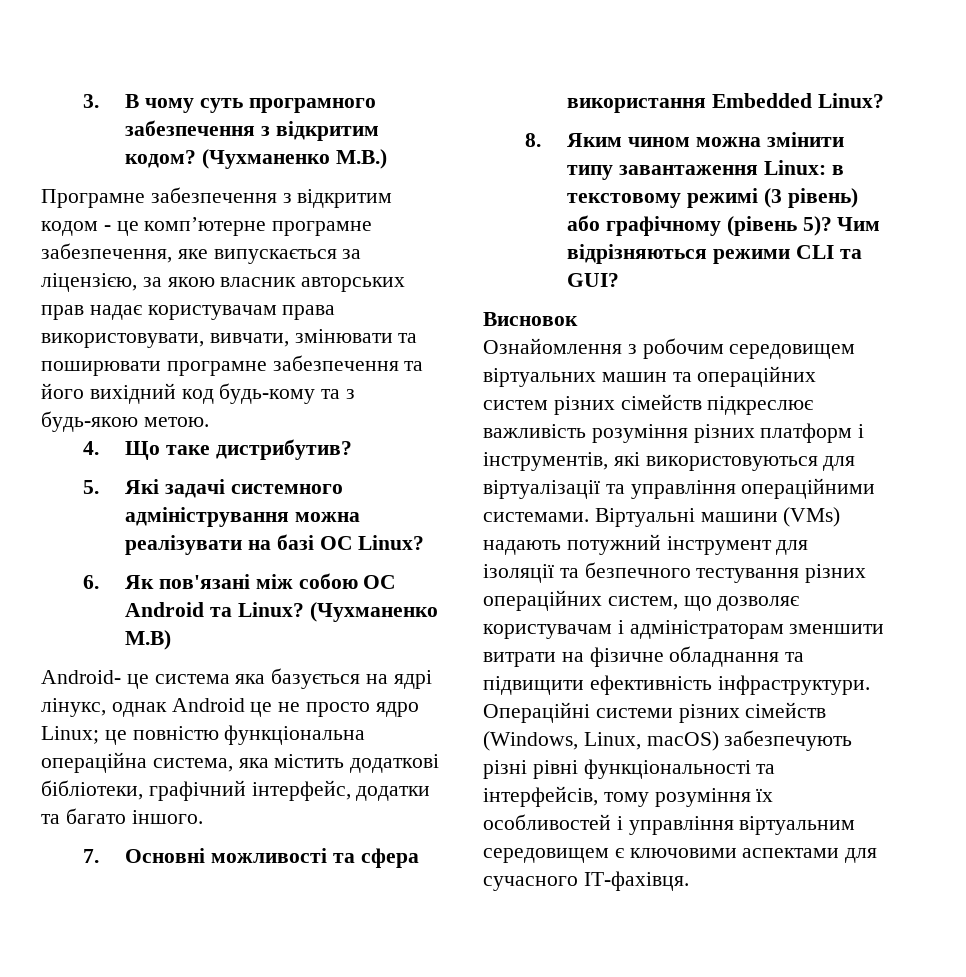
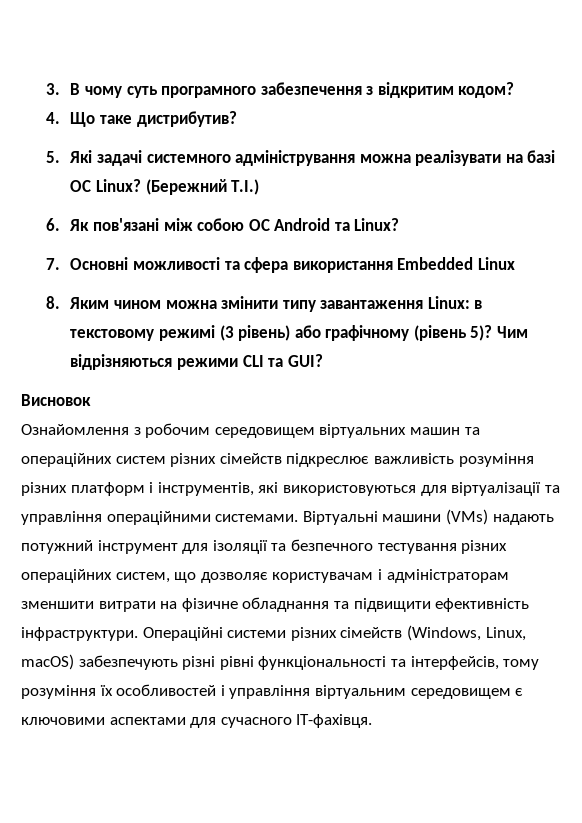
[201,149,387,169] [41,187,393,208] [41,217,373,236] [41,243,362,264] [41,273,406,292] [41,305,336,320] [41,329,418,348] [41,355,424,376] [41,383,356,404] [41,411,209,432] (Чухманенко М.В.) // Програмне забезпечення з відкритим кодом - це комп’ютерне програмне забезпечення, яке випускається за ліцензією, за якою власник авторських прав надає користувачам права використовувати, вивчати, змінювати та поширювати програмне забезпечення та його вихідний код будь-кому та з будь-якою метою. -> (515, 90) none
(425, 542) none -> [145,179,260,195] (Бережний Т.І.)
[309,602,438,622] [125,630,172,650] [41,668,432,689] [41,698,419,717] [41,725,366,745] [41,752,440,773] [41,780,431,801] [41,808,203,824] (Чухманенко М.В) // Android- це система яка базується на ядрі лінукс, однак Android це не просто ядро Linux; це повністю функціональна операційна система, яка містить додаткові бібліотеки, графічний інтерфейс, додатки та багато іншого. -> (400, 224) none
[817,93,884,108] Linux? -> [477,257,515,270] Linux

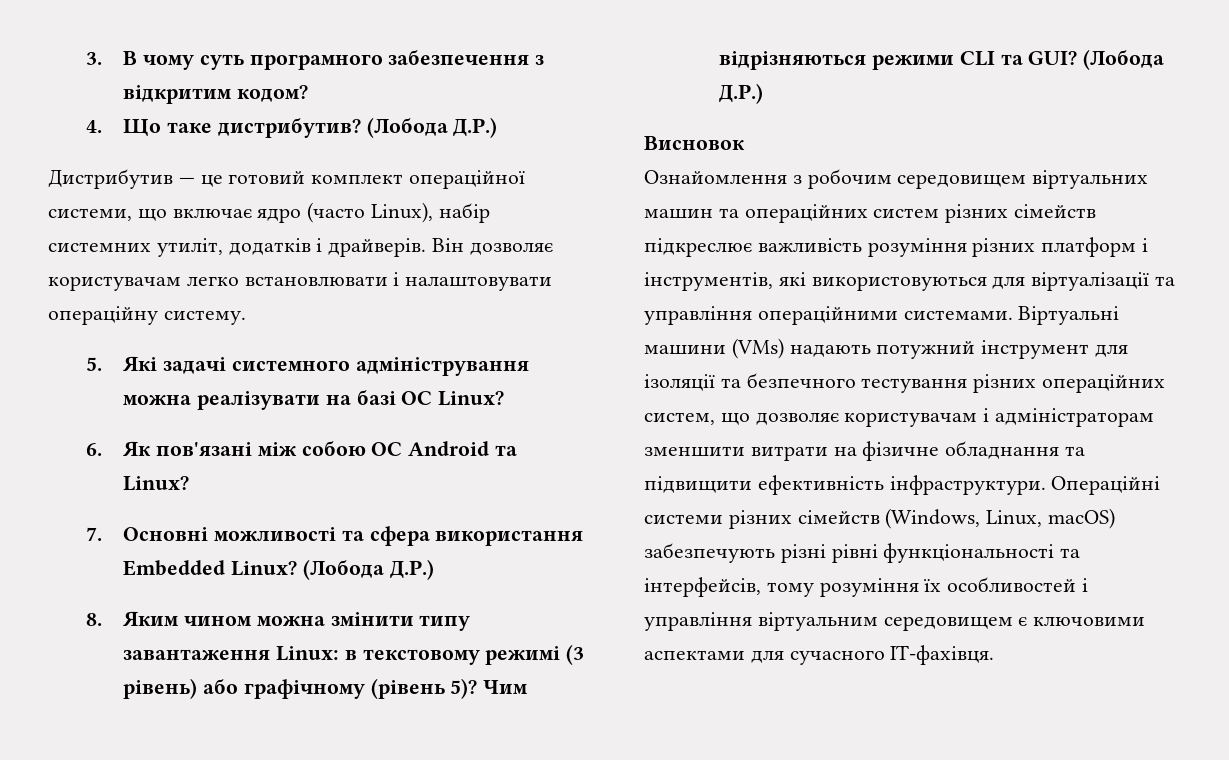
(237, 119) none -> [366,117,498,138] [48,169,526,189] [48,202,490,223] [48,238,553,257] [48,272,553,291] [48,306,246,325] (Лобода Д.Р.) // Дистрибутив — це готовий комплект операційної системи, що включає ядро (часто Linux), набір системних утиліт, додатків і драйверів. Він дозволяє користувачам легко встановлювати і налаштовувати операційну систему.
[145,179,260,195] (Бережний Т.І.) -> (505, 398) none
[477,257,515,270] Linux -> [230,559,434,580] Linux? (Лобода Д.Р.)
(323, 360) none -> [1083,49,1165,70] [719,83,764,104] (Лобода Д.Р.)

